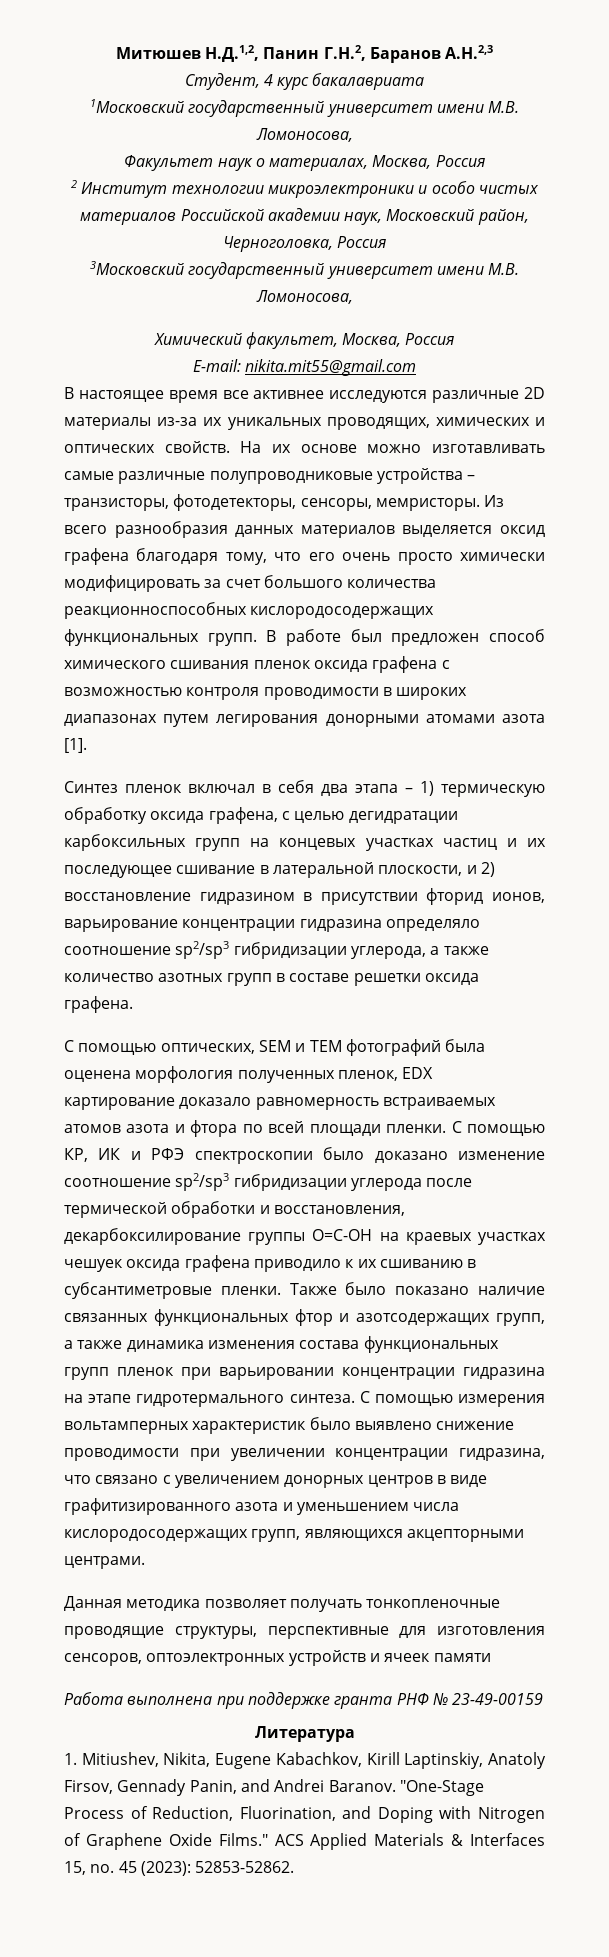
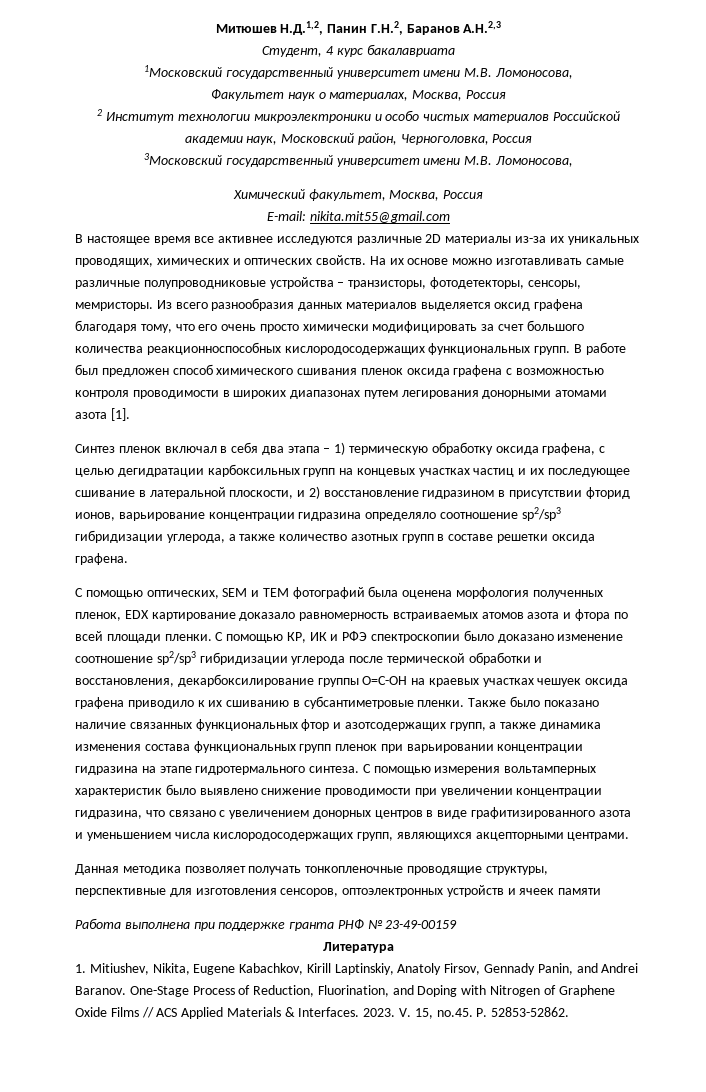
[399,1780,484,1796] "One-Stage -> [129,986,189,997] One-Stage
[218,1833,268,1846] Films." -> [110,1007,154,1018] Films //
[470,1833,545,1846] [64,1861,191,1876] Interfaces 15, no. 45 (2023): -> [298,1007,488,1019] Interfaces. 2023. V. 15, no.45. P.

